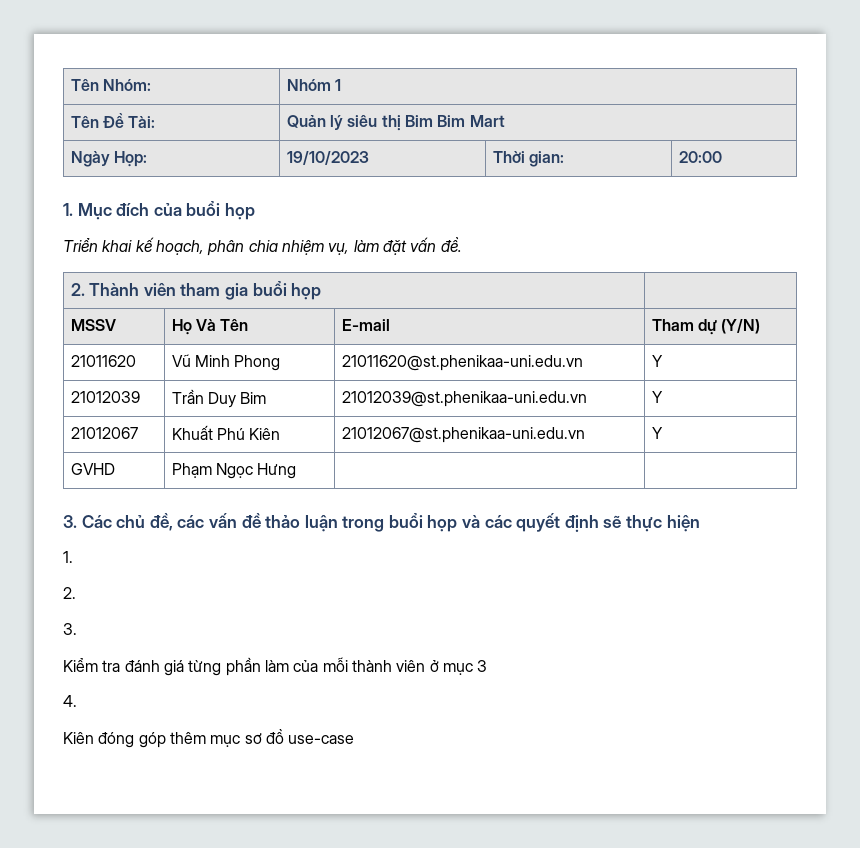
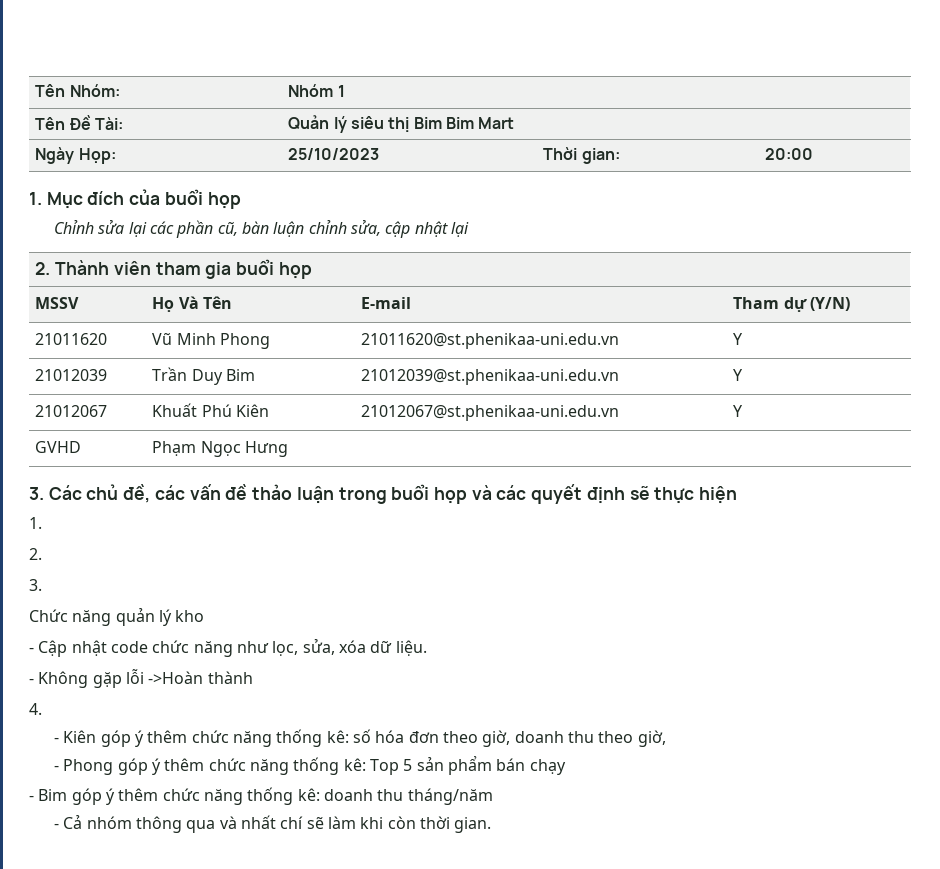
[286,151,369,165] 19/10/2023 -> [288,148,380,160] 25/10/2023
[63,237,462,256] Triển khai kế hoạch, phân chia nhiệm vụ, làm đặt vấn đề. -> [54,219,469,238] Chỉnh sửa lại các phần cũ, bàn luận chỉnh sửa, cập nhật lại
[63,657,488,676] [63,695,77,707] [63,729,355,748] Kiểm tra đánh giá từng phần làm của mỗi thành viên ở mục 3 // 4. // Kiên đóng góp thêm mục sơ đồ use-case -> [29,607,205,626] [29,638,427,657] [29,669,253,688] [29,703,42,715] [54,729,666,747] [54,755,566,775] [29,787,493,805] [54,814,492,833] Chức năng quản lý kho // - Cập nhật code chức năng như lọc, sửa, xóa dữ liệu. // - Không gặp lỗi ->Hoàn thành // 4. // - Kiên góp ý thêm chức năng thống kê: số hóa đơn theo giờ, doanh thu theo giờ, // - Phong góp ý thêm chức năng thống kê: Top 5 sản phẩm bán chạy // - Bim góp ý thêm chức năng thống kê: doanh thu tháng/năm // - Cả nhóm thông qua và nhất chí sẽ làm khi còn thời gian.

